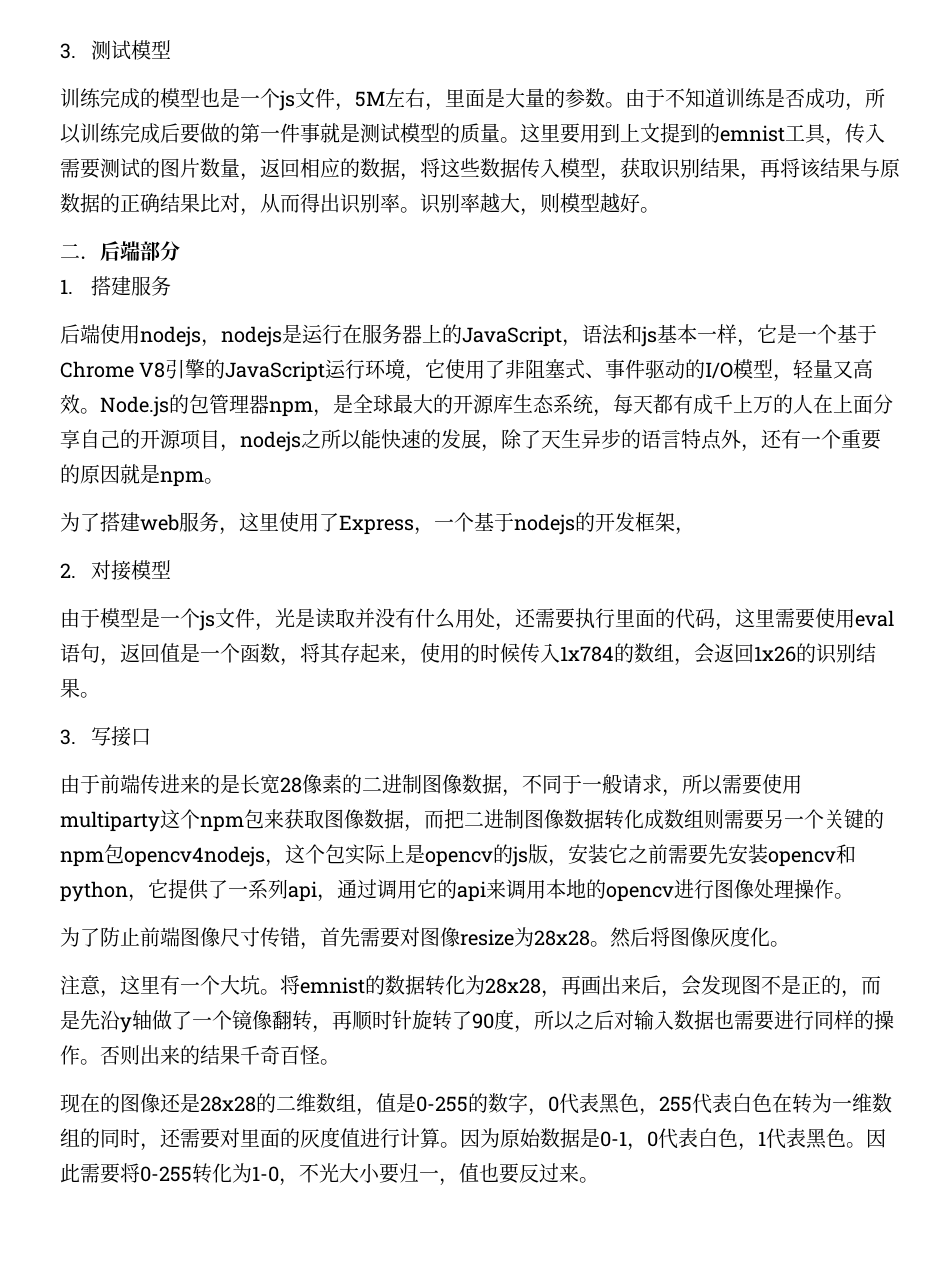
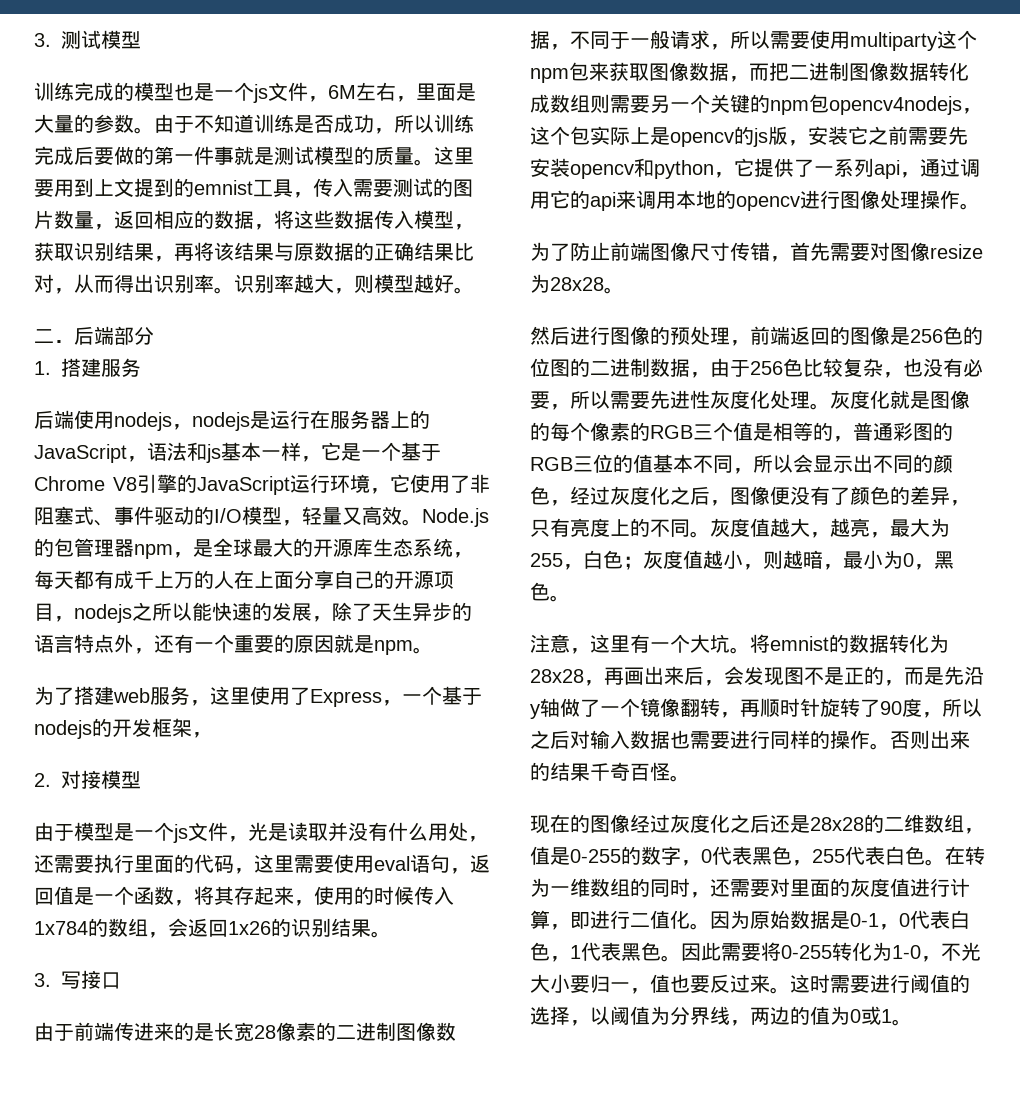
[355,91,385,107] 5M -> [328,85,356,99] 6M
[610,926,770,948] 然后将图像灰度化 -> [530,326,983,346] [530,358,983,378] [530,390,970,410] [530,422,953,442] [530,454,953,474] [530,486,970,506] [530,518,950,538] [530,550,954,570] [530,582,550,601] // 然后进行图像的预处理，前端返回的图像是256色的位图的二进制数据，由于256色比较复杂，也没有必要，所以需要先进性灰度化处理。灰度化就是图像的每个像素的RGB三个值是相等的，普通彩图的RGB三位的值基本不同，所以会显示出不同的颜色，经过灰度化之后，图像便没有了颜色的差异，只有亮度上的不同。灰度值越大，越亮，最大为255，白色；灰度值越小，则越暗，最小为0，黑色
(160, 1103) none -> [630,814,770,833] 经过灰度化之后
(772, 1102) none -> [925,859,945,866] 。
(440, 1138) none -> [550,910,690,930] ，即进行二值化
(599, 1180) none -> [790,974,970,993] [530,1006,912,1026] 这时需要进行阈值的选择，以阈值为分界线，两边的值为0或1。

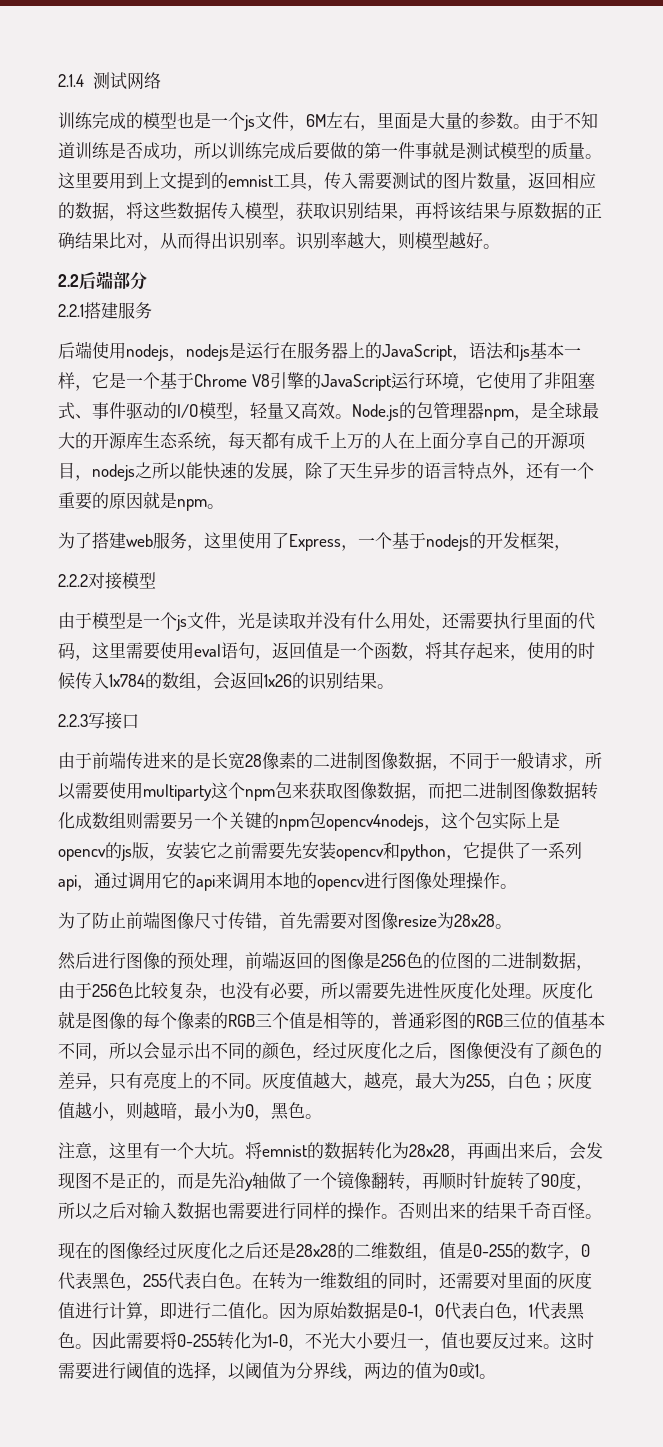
[34,30,141,49] 3.测试模型 -> [58,72,161,90] 2.1.4测试网络
[34,329,74,343] 二． -> [58,274,79,287] 2.2
[34,361,51,375] 1. -> [58,304,84,317] 2.2.1
[34,773,51,787] 2. -> [58,574,88,587] 2.2.2
[34,973,51,987] 3. -> [58,714,88,727] 2.2.3

